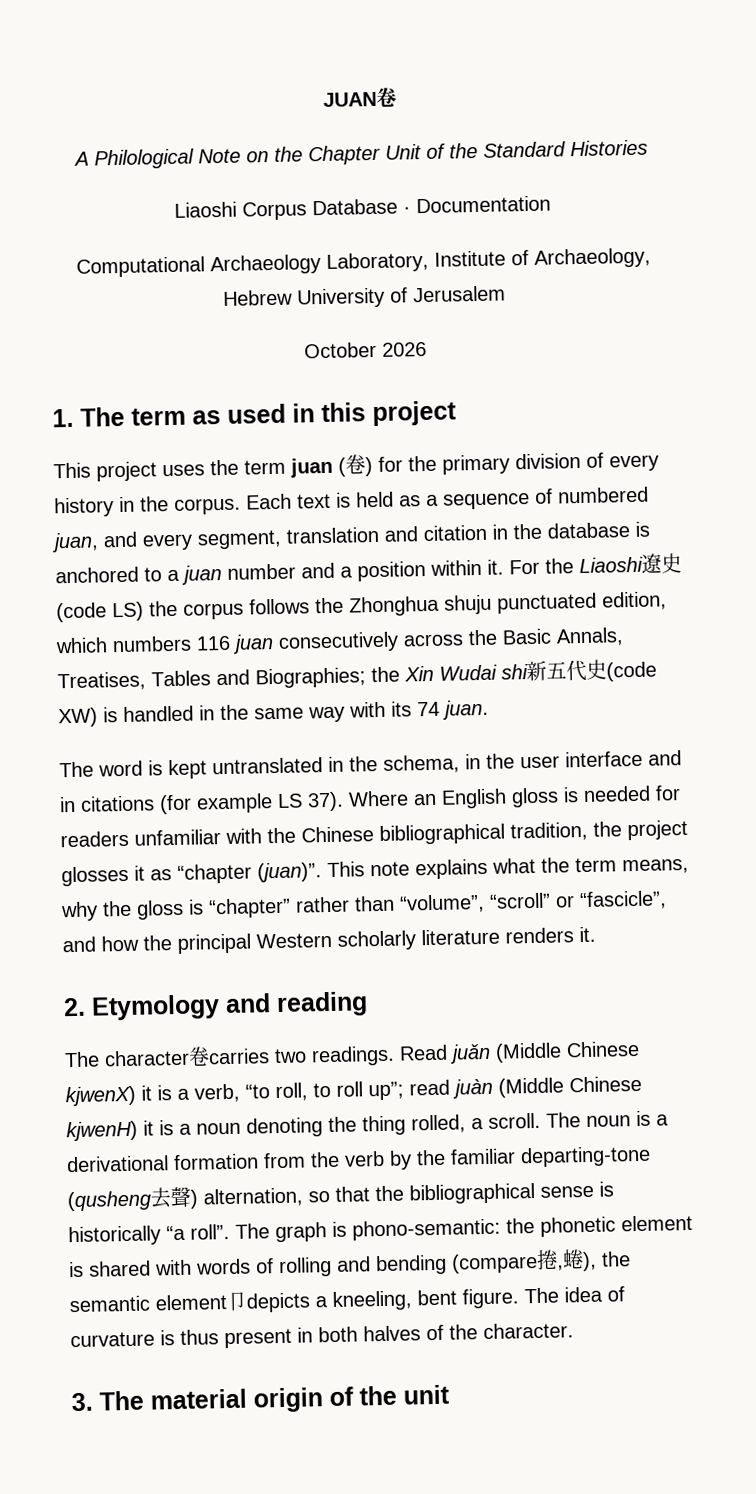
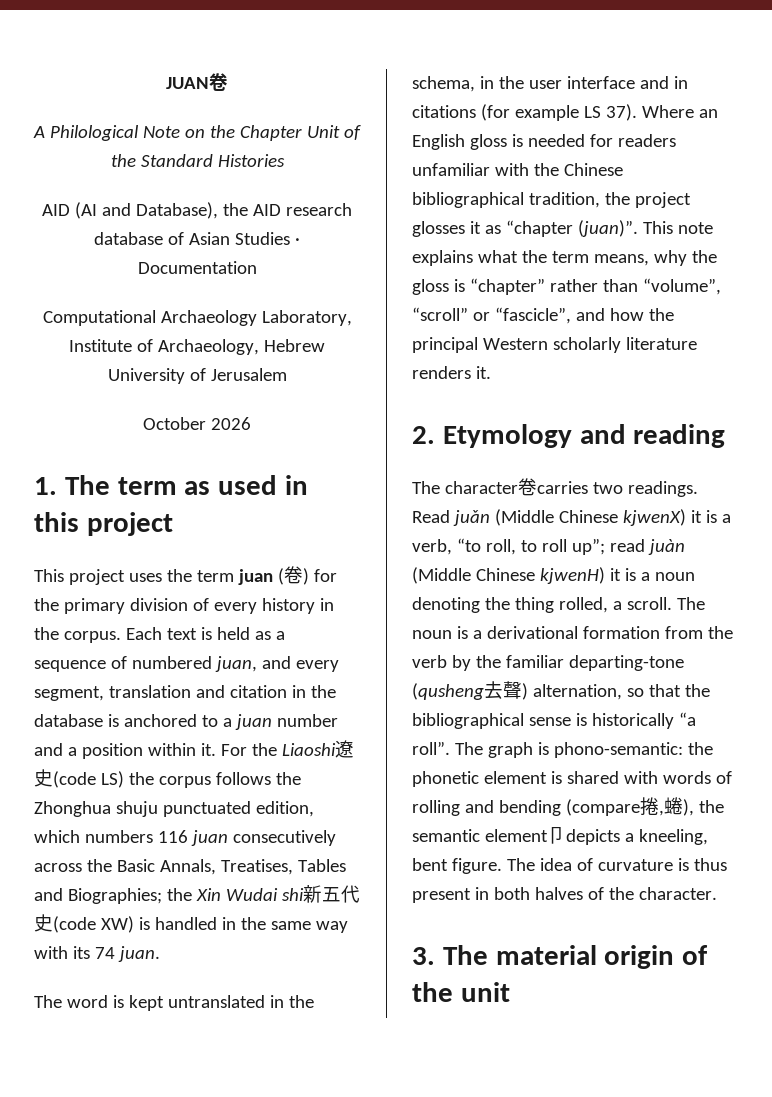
[173,198,398,221] Liaoshi Corpus Database -> [42,202,352,219] [94,232,290,245] AID (AI and Database), the AID research database of Asian Studies

